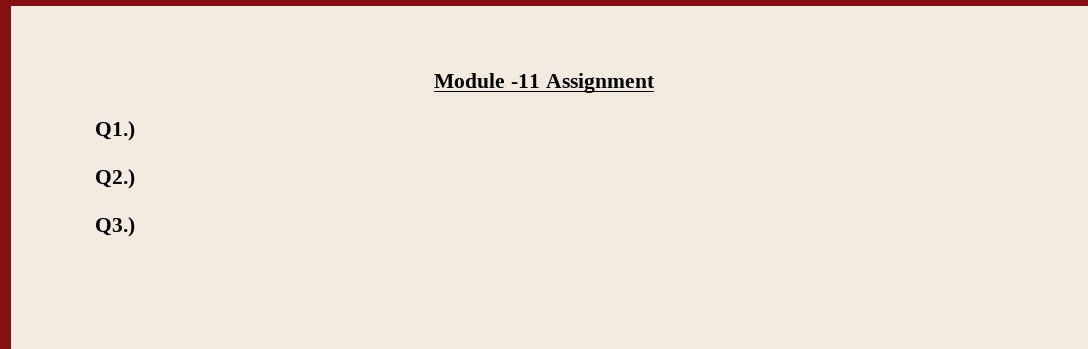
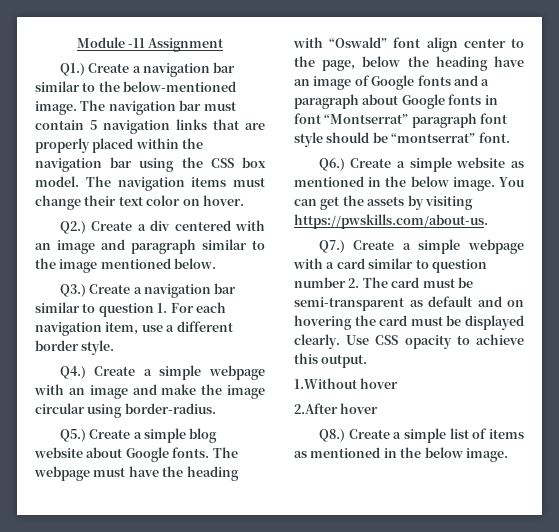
[95,169,135,189] [95,217,135,237] // Q2.) // Q3.) -> [88,62,236,77] [35,81,237,92] [35,100,236,115] [35,119,265,134] [35,138,204,153] [35,157,266,172] [35,176,265,191] [35,195,244,210] [59,220,265,234] [35,239,265,254] [35,258,217,273] [59,283,237,298] [35,302,226,317] [35,321,233,336] [35,340,115,355] [59,365,265,380] [34,384,265,399] [35,403,216,418] [59,428,218,443] [34,447,238,462] [34,466,239,481] [293,37,524,52] [294,56,524,71] [294,75,490,90] [294,94,498,109] [294,113,508,128] [294,132,510,147] [318,157,524,172] [294,176,525,191] [294,195,473,210] [294,214,488,229] [318,239,524,254] [293,258,487,273] [294,277,473,288] [294,296,524,311] [294,315,524,330] [294,334,524,349] [294,353,368,368] [294,378,399,389] [294,403,379,414] [318,428,524,443] [294,447,508,462] Create a navigation bar similar to the below-mentioned image. The navigation bar must contain 5 navigation links that are properly placed within the navigation bar using the CSS box model. The navigation items must change their text color on hover. // Q2.) Create a div centered with an image and paragraph similar to the image mentioned below. // Q3.) Create a navigation bar similar to question 1. For each navigation item, use a different border style. // Q4.) Create a simple webpage with an image and make the image circular using border-radius. // Q5.) Create a simple blog website about Google fonts. The webpage must have the heading with “Oswald” font align center to the page, below the heading have an image of Google fonts and a paragraph about Google fonts in font “Montserrat” paragraph font style should be “montserrat” font. // Q6.) Create a simple website as mentioned in the below image. You can get the assets by visiting https://pwskills.com/about-us. // Q7.) Create a simple webpage with a card similar to question number 2. The card must be semi-transparent as default and on hovering the card must be displayed clearly. Use CSS opacity to achieve this output. // 1.Without hover // 2.After hover // Q8.) Create a simple list of items as mentioned in the below image.

